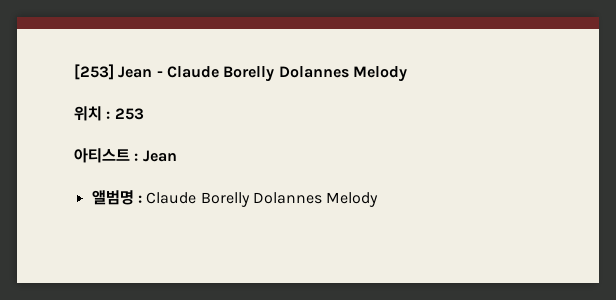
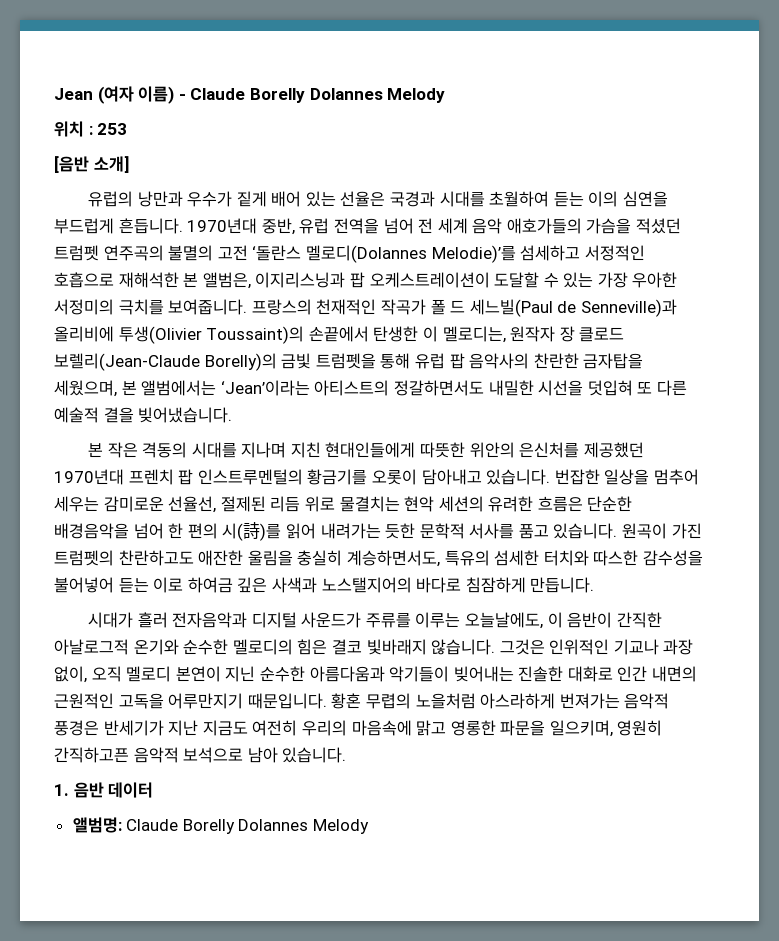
[74,64,153,80] [253] Jean -> [54,86,175,104] Jean (여자 이름)
[74,148,177,163] [91,190,142,205] 아티스트 : Jean // 앨범명 : -> [54,156,129,173] [87,191,669,207] [54,218,682,235] [54,245,645,263] [54,272,678,289] [54,299,677,317] [54,326,625,344] [54,353,644,371] [54,380,687,397] [54,407,233,423] [87,442,644,458] [54,469,699,485] [54,496,633,513] [54,522,702,541] [54,550,703,567] [54,577,595,593] [87,612,662,629] [54,639,694,655] [54,666,698,683] [54,693,670,709] [54,720,663,737] [54,747,347,763] [54,782,154,798] [72,817,122,833] [음반 소개] // 유럽의 낭만과 우수가 짙게 배어 있는 선율은 국경과 시대를 초월하여 듣는 이의 심연을 부드럽게 흔듭니다. 1970년대 중반, 유럽 전역을 넘어 전 세계 음악 애호가들의 가슴을 적셨던 트럼펫 연주곡의 불멸의 고전 ‘돌란스 멜로디(Dolannes Melodie)’를 섬세하고 서정적인 호흡으로 재해석한 본 앨범은, 이지리스닝과 팝 오케스트레이션이 도달할 수 있는 가장 우아한 서정미의 극치를 보여줍니다. 프랑스의 천재적인 작곡가 폴 드 세느빌(Paul de Senneville)과 올리비에 투생(Olivier Toussaint)의 손끝에서 탄생한 이 멜로디는, 원작자 장 클로드 보렐리(Jean-Claude Borelly)의 금빛 트럼펫을 통해 유럽 팝 음악사의 찬란한 금자탑을 세웠으며, 본 앨범에서는 ‘Jean’이라는 아티스트의 정갈하면서도 내밀한 시선을 덧입혀 또 다른 예술적 결을 빚어냈습니다. // 본 작은 격동의 시대를 지나며 지친 현대인들에게 따뜻한 위안의 은신처를 제공했던 1970년대 프렌치 팝 인스트루멘털의 황금기를 오롯이 담아내고 있습니다. 번잡한 일상을 멈추어 세우는 감미로운 선율선, 절제된 리듬 위로 물결치는 현악 세션의 유려한 흐름은 단순한 배경음악을 넘어 한 편의 시(詩)를 읽어 내려가는 듯한 문학적 서사를 품고 있습니다. 원곡이 가진 트럼펫의 찬란하고도 애잔한 울림을 충실히 계승하면서도, 특유의 섬세한 터치와 따스한 감수성을 불어넣어 듣는 이로 하여금 깊은 사색과 노스탤지어의 바다로 침잠하게 만듭니다. // 시대가 흘러 전자음악과 디지털 사운드가 주류를 이루는 오늘날에도, 이 음반이 간직한 아날로그적 온기와 순수한 멜로디의 힘은 결코 빛바래지 않습니다. 그것은 인위적인 기교나 과장 없이, 오직 멜로디 본연이 지닌 순수한 아름다움과 악기들이 빚어내는 진솔한 대화로 인간 내면의 근원적인 고독을 어루만지기 때문입니다. 황혼 무렵의 노을처럼 아스라하게 번져가는 음악적 풍경은 반세기가 지난 지금도 여전히 우리의 마음속에 맑고 영롱한 파문을 일으키며, 영원히 간직하고픈 음악적 보석으로 남아 있습니다. // 1. 음반 데이터 // 앨범명:

